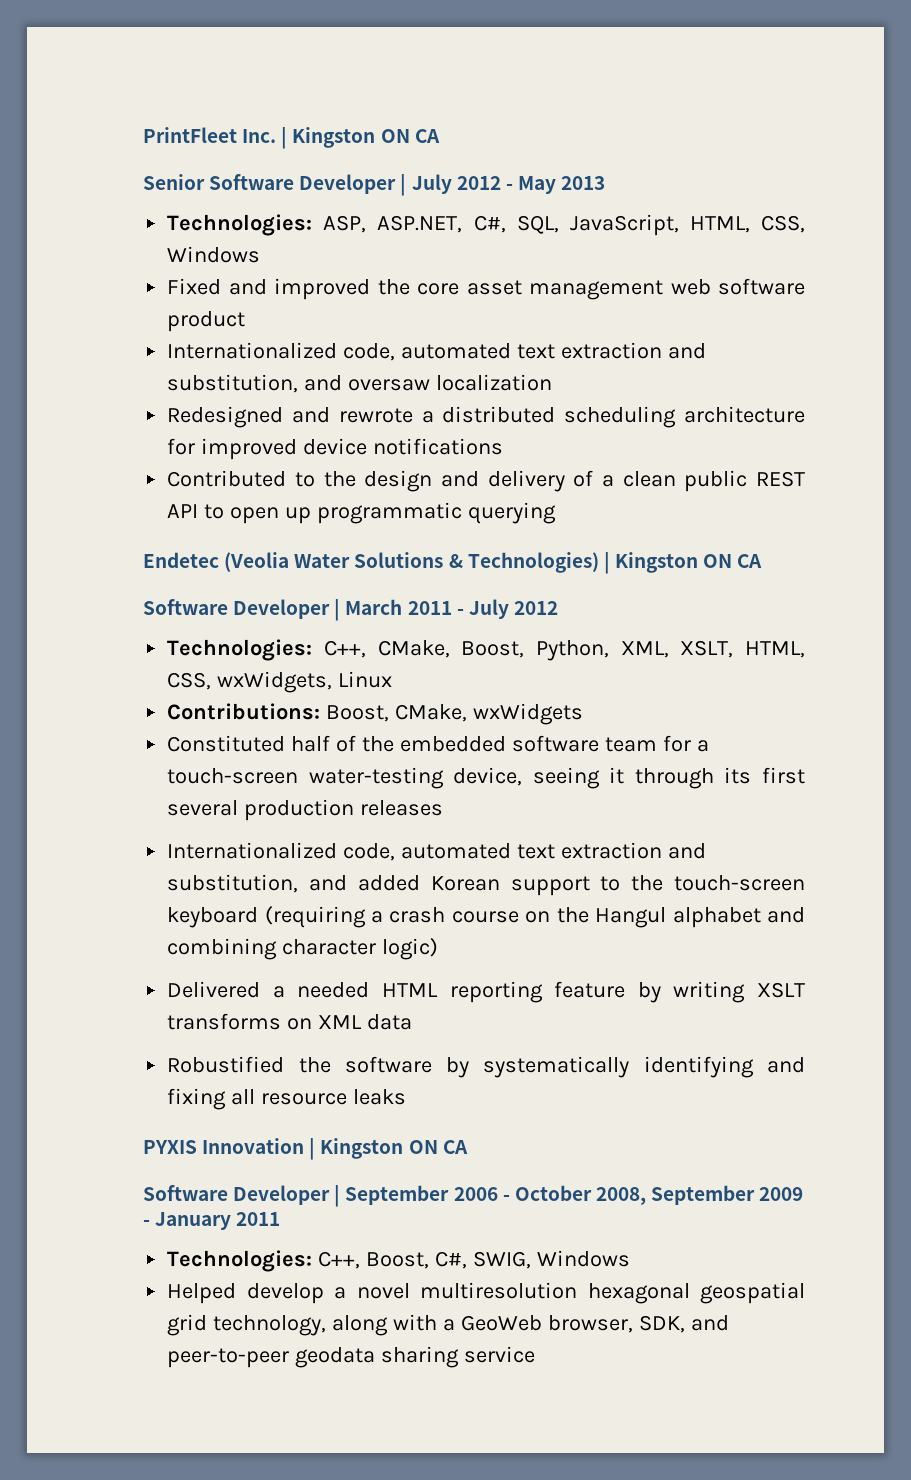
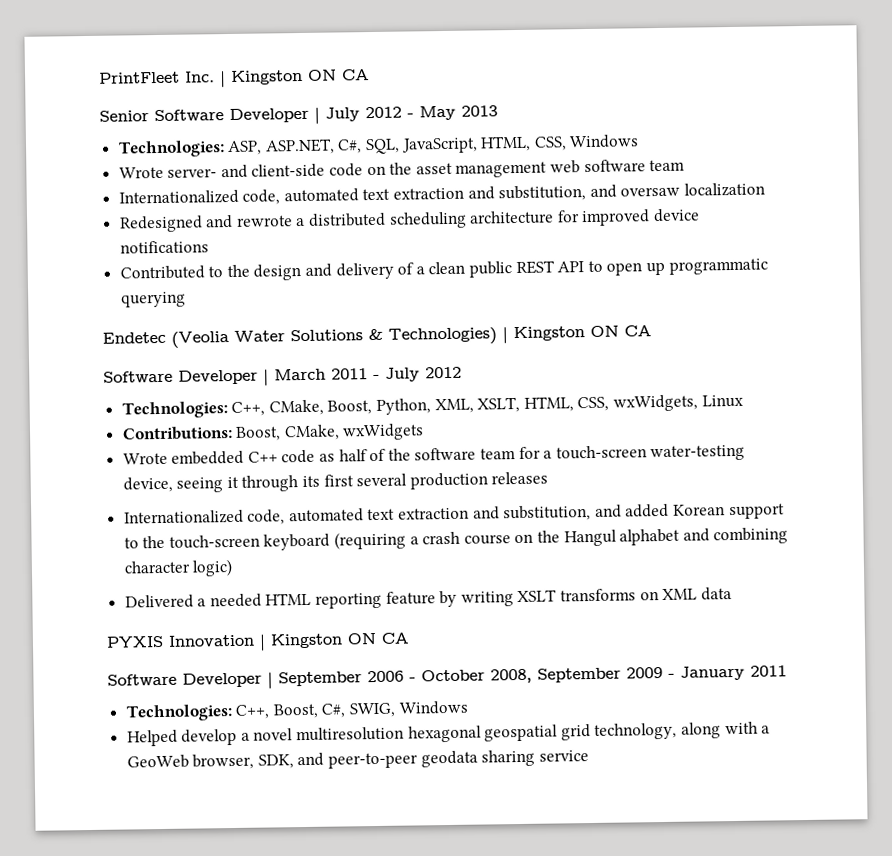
[167,278,460,300] Fixed and improved the core -> [118,162,413,179] Wrote server- and client-side code on the
[167,311,246,332] product -> [649,159,686,172] team
[167,735,286,752] Constituted -> [122,449,336,465] Wrote embedded C++ code as
[399,736,506,752] embedded -> (411, 454) none
[167,1056,805,1078] [167,1088,407,1110] // Robustified the software by systematically identifying and fixing all resource leaks -> (732, 594) none

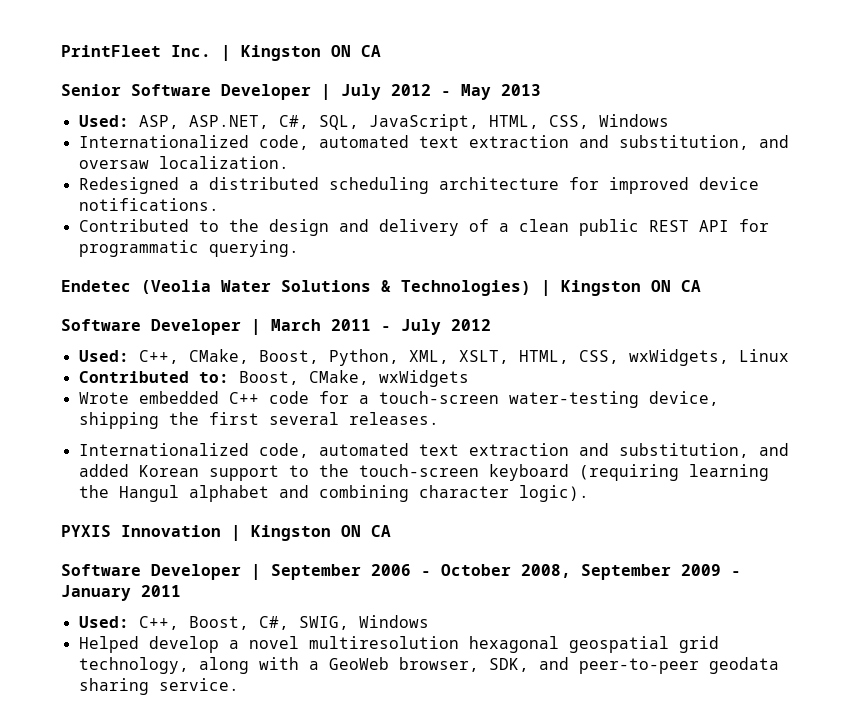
[117,140,225,158] Technologies: -> [78,115,129,127] Used:
[118,159,686,179] // Wrote server- and client-side code on the asset management web software team -> (669, 120) none
[684,182,766,197] localization -> [158,156,289,169] localization.
[206,214,293,229] and rewrote -> (179, 185) none
[119,240,209,254] notifications -> [78,198,219,211] notifications.
[587,258,768,276] [120,291,186,308] to open up programmatic querying -> [738,219,769,232] [78,240,299,257] for programmatic querying.
[121,401,228,419] Technologies: -> [78,350,129,362] Used:
[121,425,233,441] Contributions: -> [78,371,229,383] Contributed to:
[319,447,517,462] as half of the software team -> (309, 397) none
[176,471,549,493] seeing it through its first several production releases -> [78,412,439,429] shipping the first several releases.
[409,531,534,545] a crash course on -> [688,464,769,481] learning
[192,558,234,577] [124,587,732,609] logic) // Delivered a needed HTML reporting feature by writing XSLT transforms on XML data -> [518,485,589,502] logic).
[125,704,233,722] Technologies: -> [78,616,129,628] Used:
[538,750,589,762] service -> [158,678,239,691] service.

